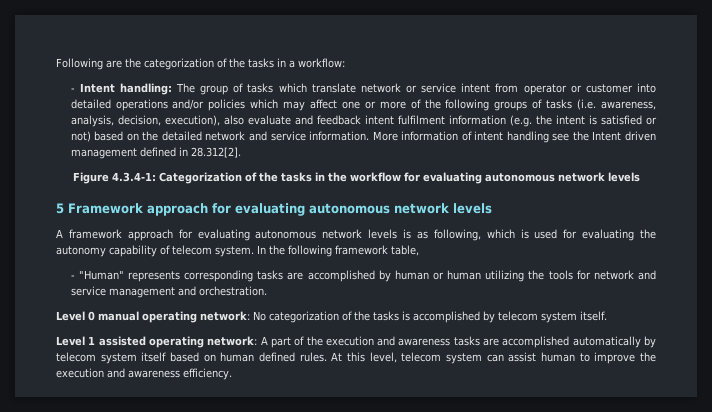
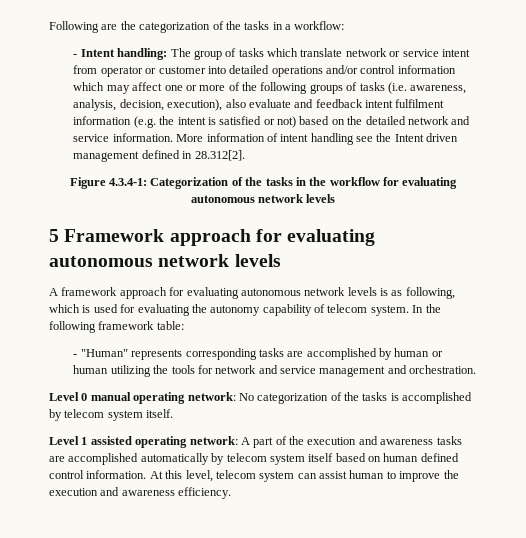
[208,99,246,111] policies -> [360,65,456,74] control information
[391,245,419,256] table, -> [156,321,184,330] table:
[299,352,327,362] rules. -> [49,470,147,479] control information.

